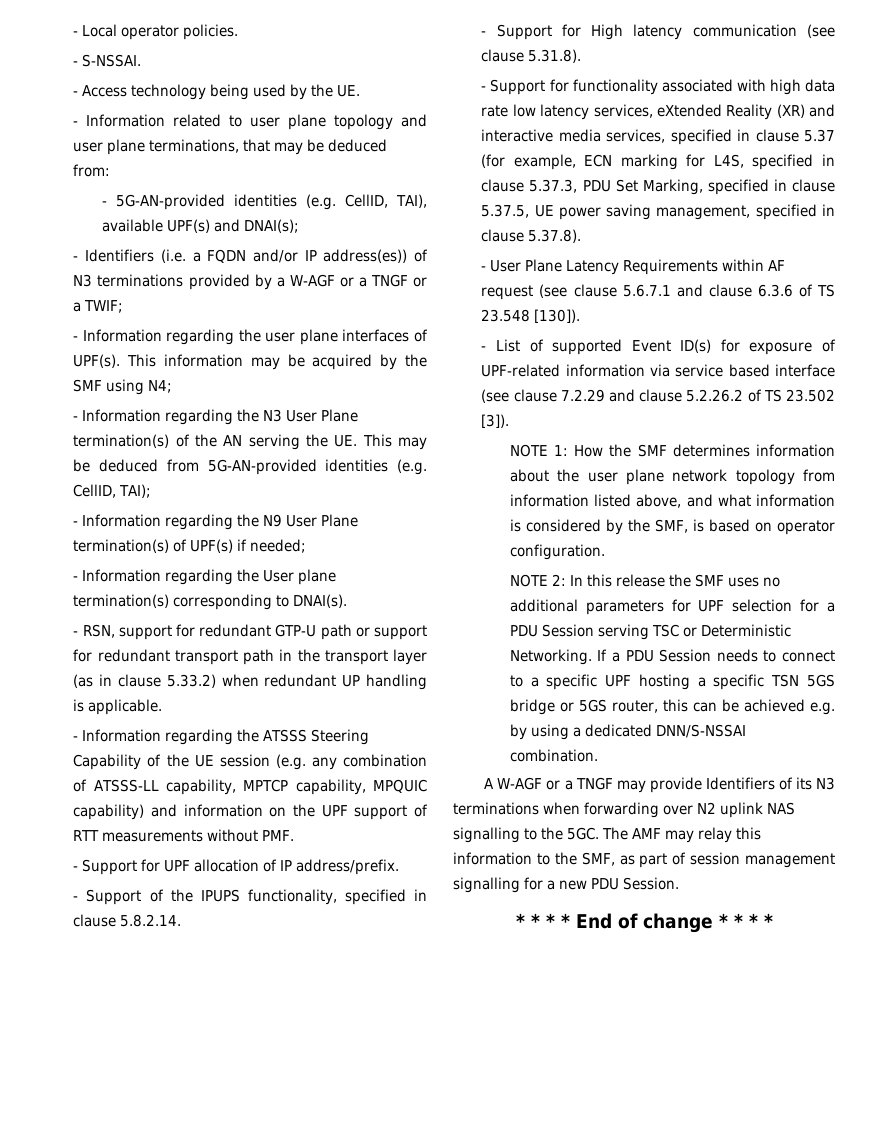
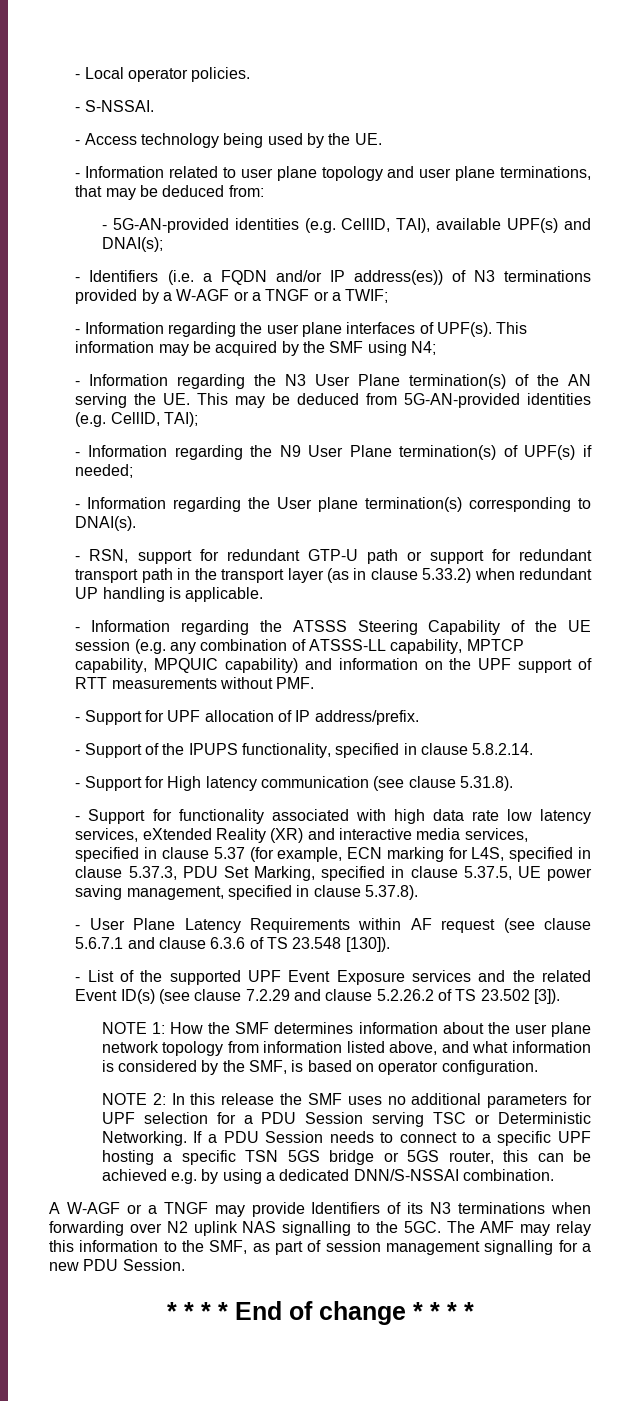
[552,339,836,355] [481,364,835,377] supported Event ID(s) for exposure of UPF-related information via service based interface -> [140,970,592,985] [75,989,155,1004] the supported UPF Event Exposure services and the related Event ID(s)

